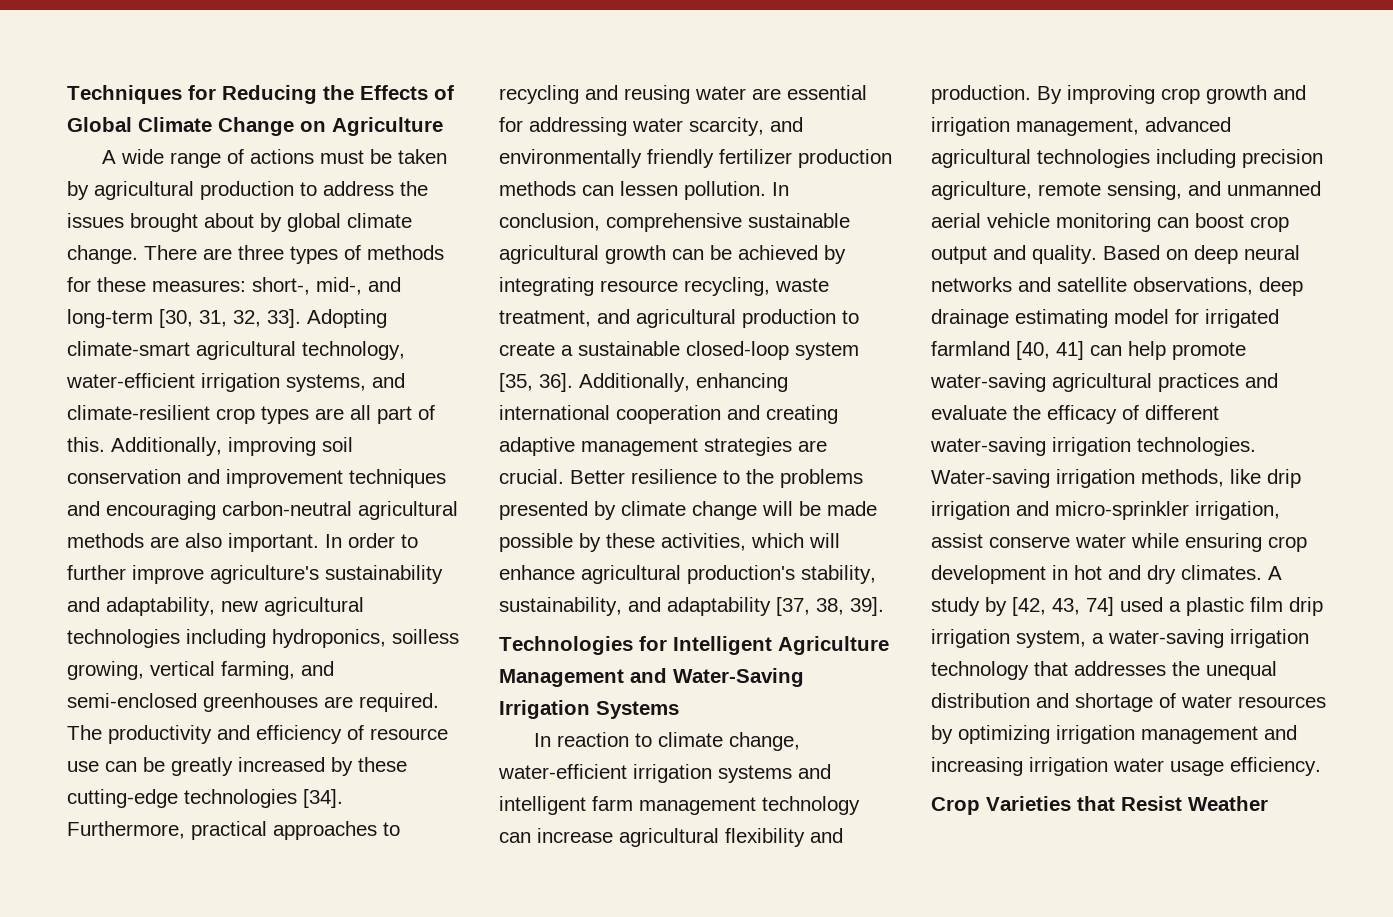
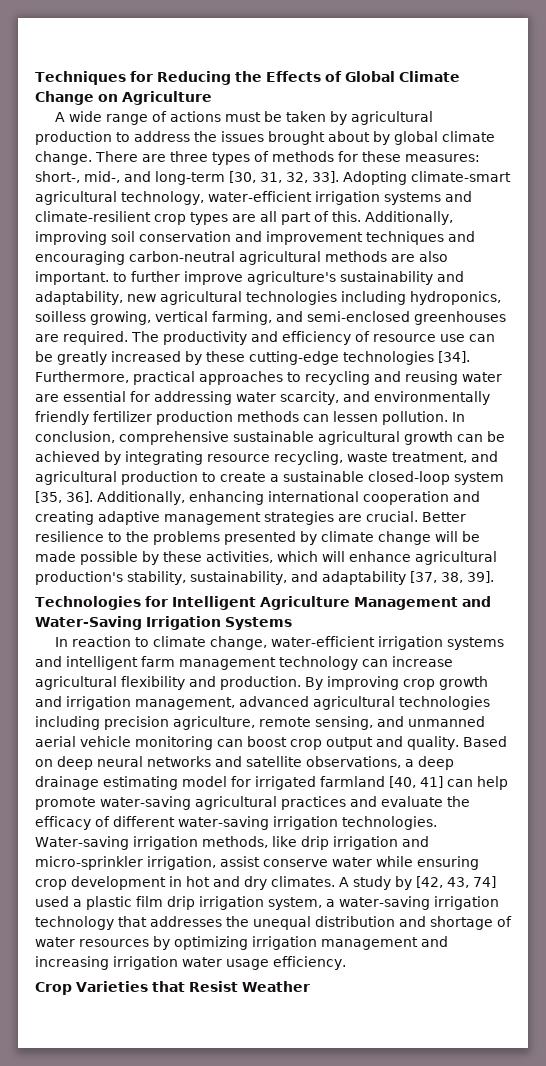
[286,374,366,392] systems, -> [384,192,441,205] systems
[325,533,395,548] In order -> (109, 278) none
(1253, 286) none -> [405,759,414,767] a

